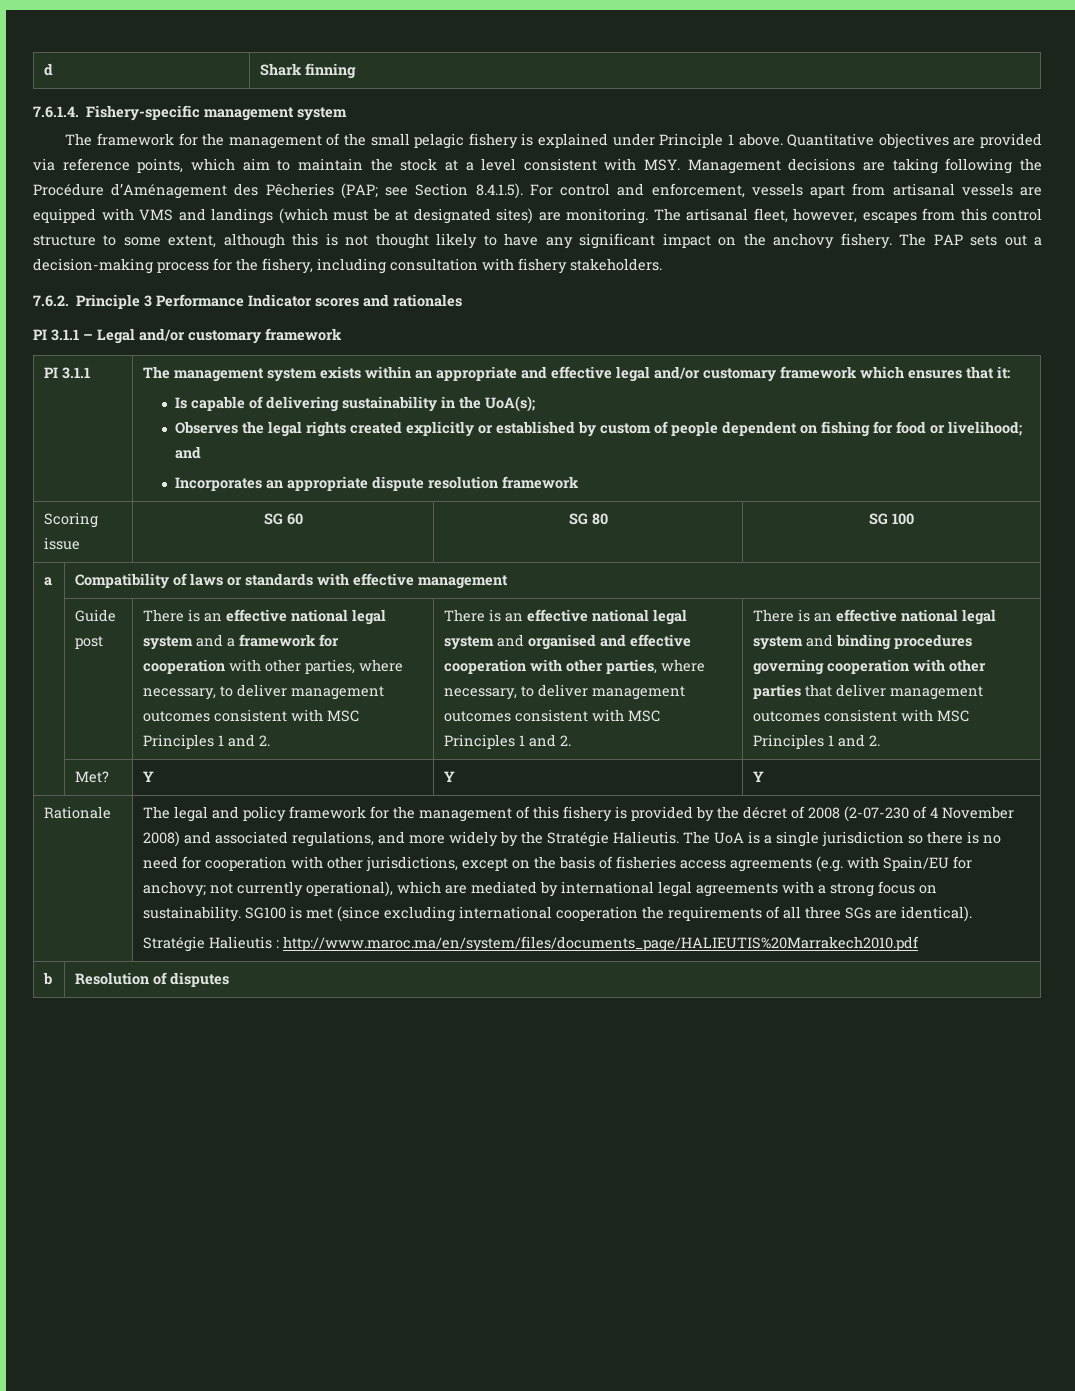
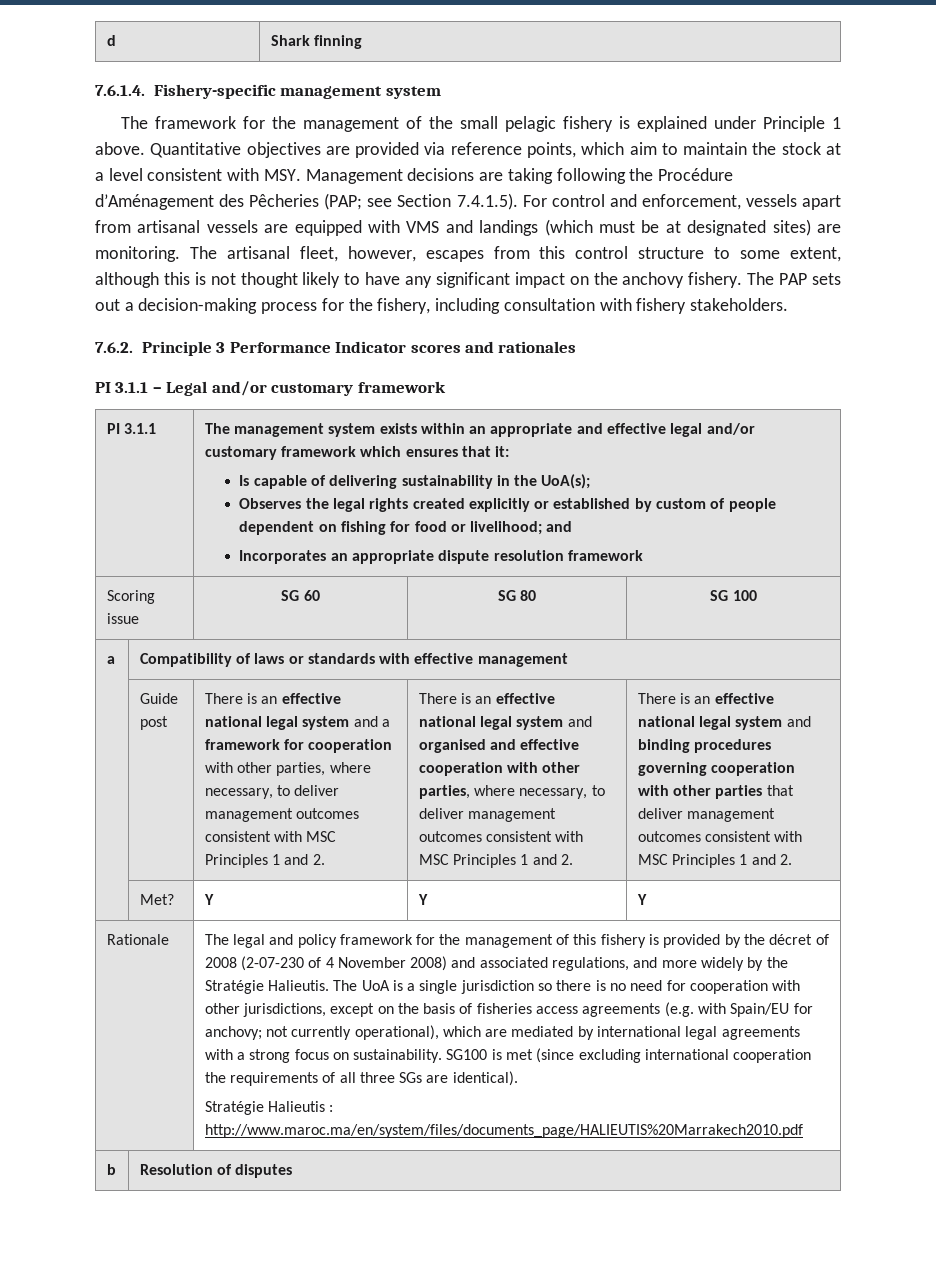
[475,183,523,199] 8.4.1.5). -> [456,193,518,210] 7.4.1.5).

